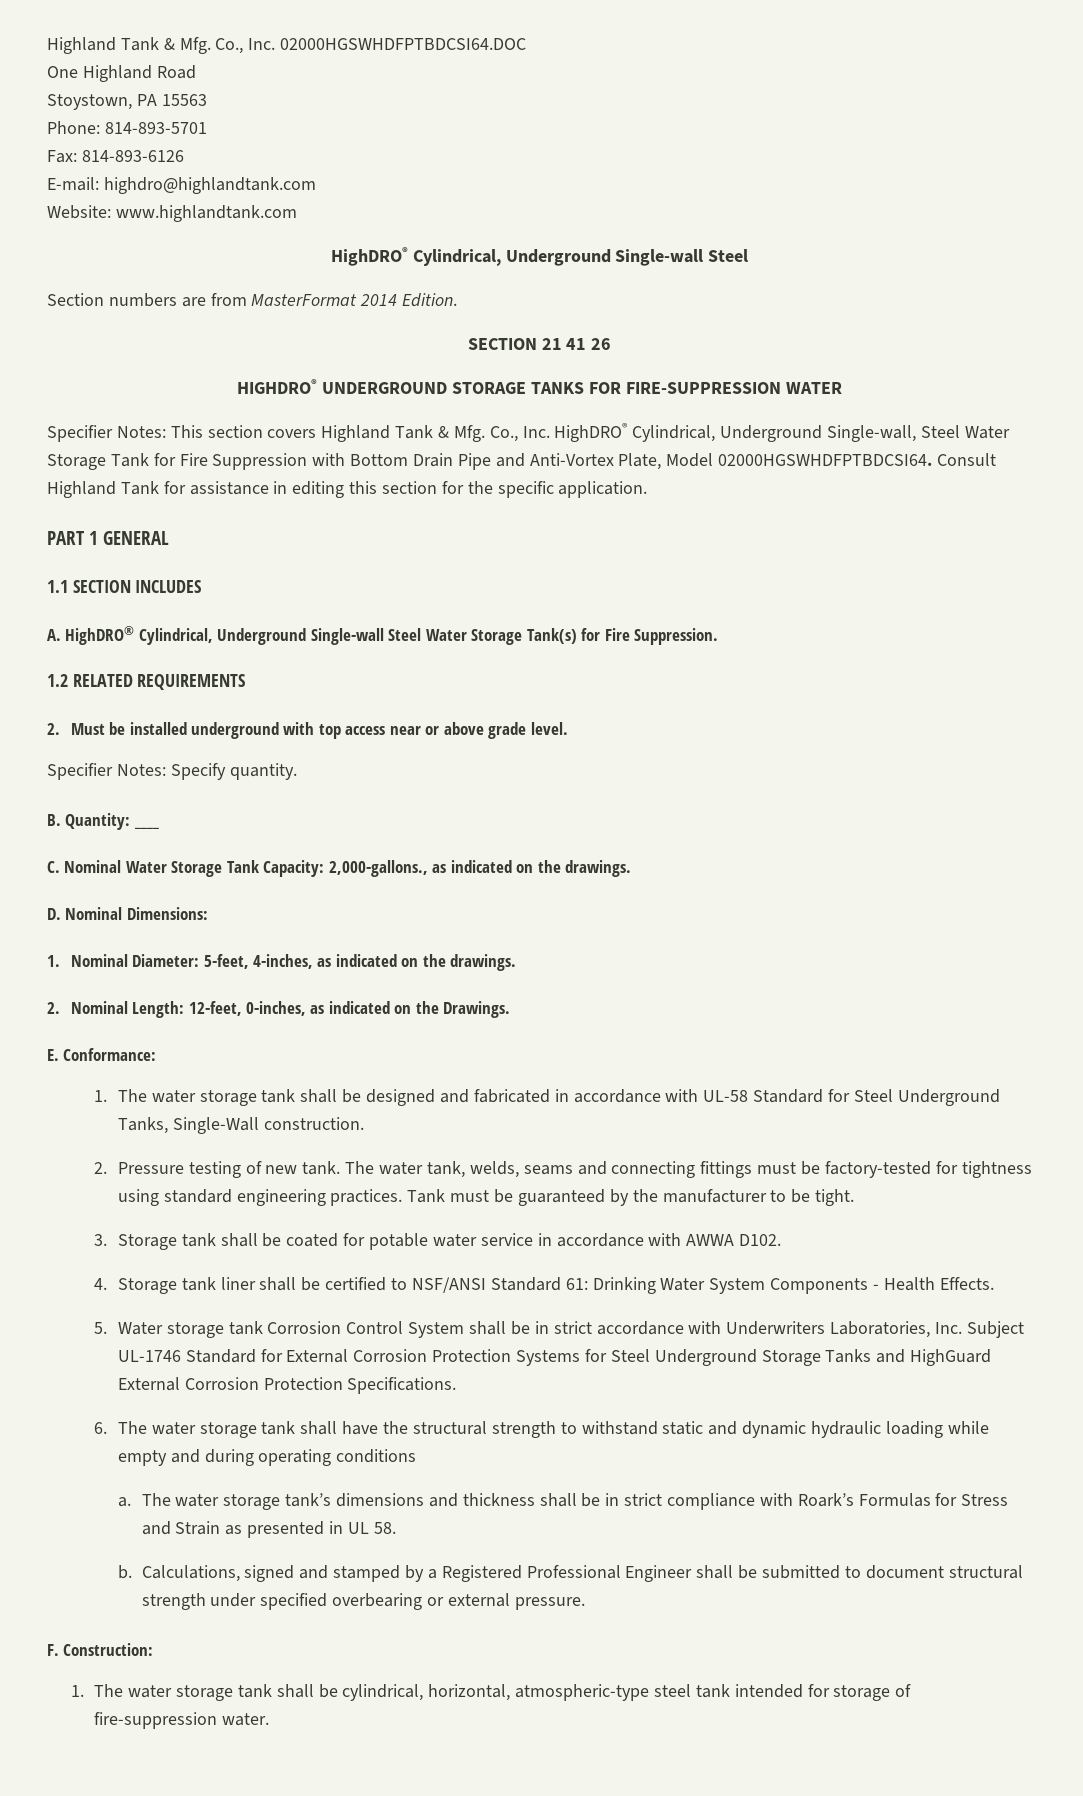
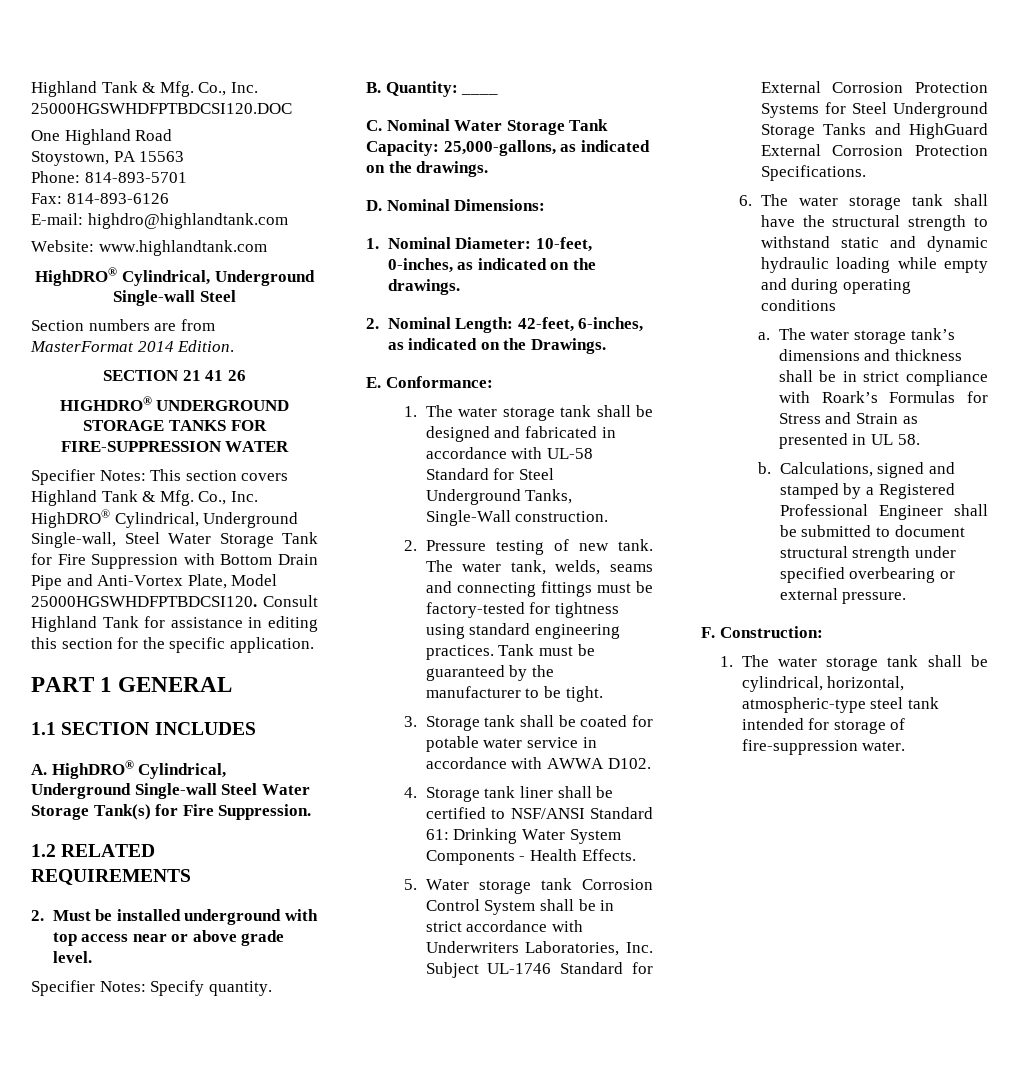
[47,37,527,54] Highland Tank & Mfg. Co., Inc. 02000HGSWHDFPTBDCSI64.DOC -> [31,81,258,97] [31,103,292,114] Highland Tank & Mfg. Co., Inc. 25000HGSWHDFPTBDCSI120.DOC
[718,454,933,466] 02000HGSWHDFPTBDCSI64. -> [31,596,257,607] 25000HGSWHDFPTBDCSI120.
[328,860,428,877] 2,000-gallons., -> [443,140,556,156] 25,000-gallons,
[203,954,313,969] 5-feet, 4-inches, -> [535,237,592,252] [387,258,453,273] 10-feet, 0-inches,
[188,1001,306,1016] 12-feet, 0-inches, -> [517,317,644,332] 42-feet, 6-inches,

